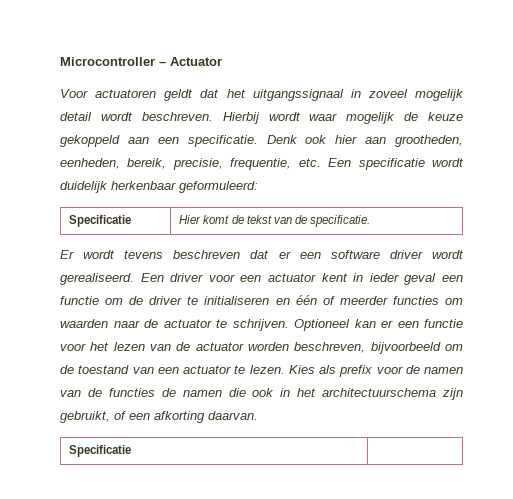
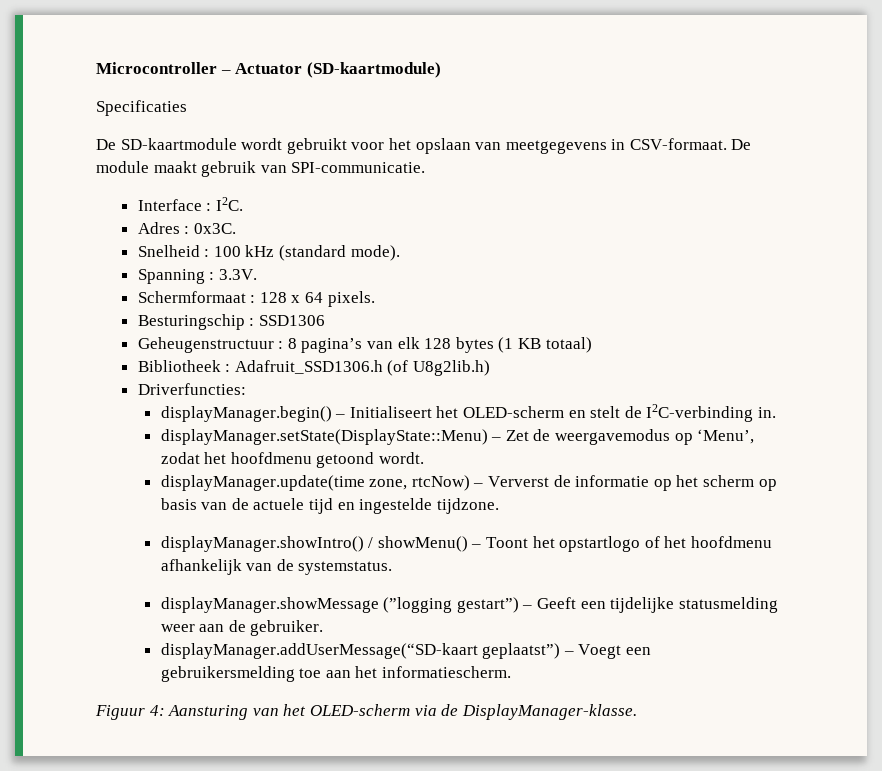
[60,89,464,101] [60,112,463,124] [60,135,463,147] [60,158,464,170] [60,181,258,193] [69,215,132,227] [179,215,370,227] [60,250,464,259] [60,273,464,285] [60,295,463,305] [60,319,463,331] [60,342,463,354] [60,365,463,377] [60,388,463,400] [60,411,258,423] [69,445,132,457] // Voor actuatoren geldt dat het uitgangssignaal in zoveel mogelijk detail wordt beschreven. Hierbij wordt waar mogelijk de keuze gekoppeld aan een specificatie. Denk ook hier aan grootheden, eenheden, bereik, precisie, frequentie, etc. Een specificatie wordt duidelijk herkenbaar geformuleerd: // Specificatie | Hier komt de tekst van de specificatie. // Er wordt tevens beschreven dat er een software driver wordt gerealiseerd. Een driver voor een actuator kent in ieder geval een functie om de driver te initialiseren en één of meerder functies om waarden naar de actuator te schrijven. Optioneel kan er een functie voor het lezen van de actuator worden beschreven, bijvoorbeeld om de toestand van een actuator te lezen. Kies als prefix voor de namen van de functies de namen die ook in het architectuurschema zijn gebruikt, of een afkorting daarvan. // Specificatie | -> [306,62,441,78] [96,100,187,116] [96,138,752,154] [96,161,426,177] [137,197,243,211] [137,222,236,234] [137,245,400,261] [137,269,257,284] [137,291,375,307] [137,314,325,330] [137,337,592,353] [137,360,491,376] [137,383,246,395] [160,404,776,422] [160,429,755,445] [160,452,425,468] [160,475,777,491] [160,498,499,514] [160,536,772,552] [160,559,393,575] [160,597,778,613] [160,620,324,636] [160,643,652,659] [160,666,512,682] [95,704,637,720] (SD-kaartmodule) // Specificaties // De SD-kaartmodule wordt gebruikt voor het opslaan van meetgegevens in CSV-formaat. De module maakt gebruik van SPI-communicatie. // Interface : I2C. // Adres : 0x3C. // Snelheid : 100 kHz (standard mode). // Spanning : 3.3V. // Schermformaat : 128 x 64 pixels. // Besturingschip : SSD1306 // Geheugenstructuur : 8 pagina’s van elk 128 bytes (1 KB totaal) // Bibliotheek : Adafruit_SSD1306.h (of U8g2lib.h) // Driverfuncties: // displayManager.begin() – Initialiseert het OLED-scherm en stelt de I2C-verbinding in. // displayManager.setState(DisplayState::Menu) – Zet de weergavemodus op ‘Menu’, zodat het hoofdmenu getoond wordt. // displayManager.update(time zone, rtcNow) – Ververst de informatie op het scherm op basis van de actuele tijd en ingestelde tijdzone. // displayManager.showIntro() / showMenu() – Toont het opstartlogo of het hoofdmenu afhankelijk van de systemstatus. // displayManager.showMessage (”logging gestart”) – Geeft een tijdelijke statusmelding weer aan de gebruiker. // displayManager.addUserMessage(“SD-kaart geplaatst”) – Voegt een gebruikersmelding toe aan het informatiescherm. // Figuur 4: Aansturing van het OLED-scherm via de DisplayManager-klasse.

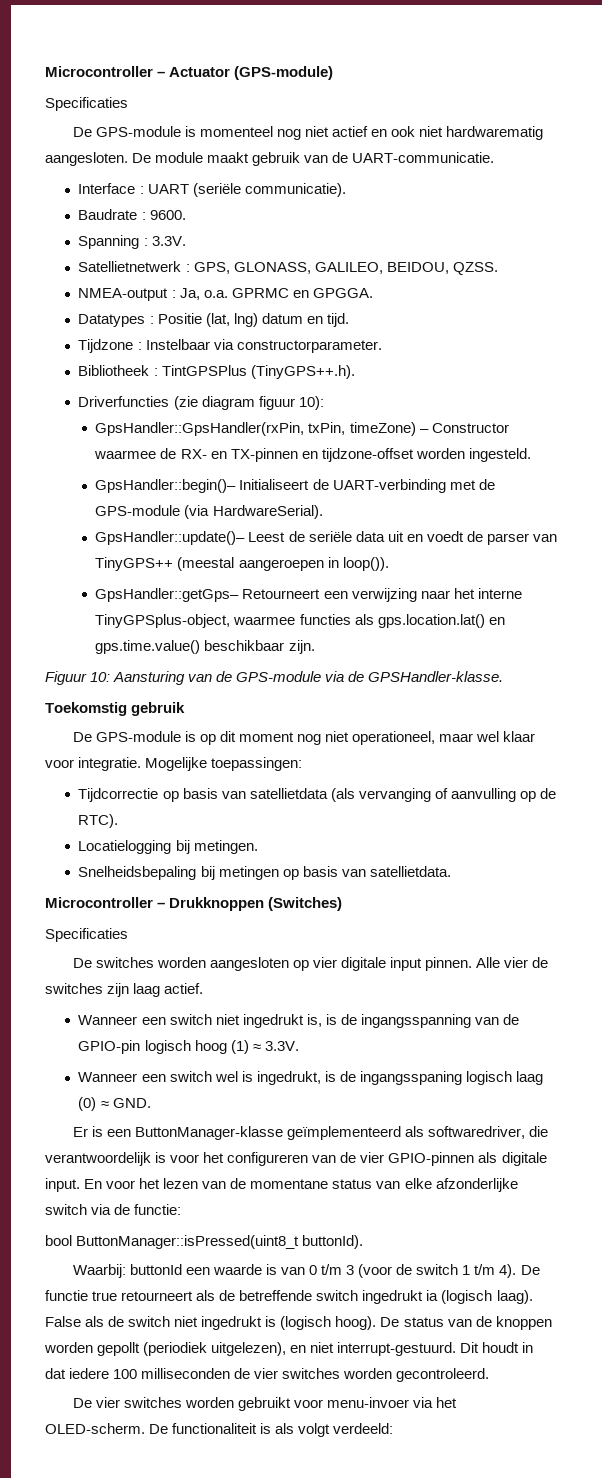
[306,62,441,78] [96,100,187,116] [96,138,727,154] (SD-kaartmodule) // Specificaties // De SD-kaartmodule wordt gebruikt voor het opslaan van meetgegevens in CSV-formaat. -> [234,66,334,80] [45,97,128,111] [72,126,544,140] [45,152,128,166] (GPS-module) // Specificaties // De GPS-module is momenteel nog niet actief en ook niet hardwarematig aangesloten.
[291,162,426,173] SPI-communicatie. -> [332,152,495,163] de UART-communicatie.
[215,197,243,211] [137,222,236,234] [137,245,400,261] [137,269,257,284] [137,291,375,307] [137,314,325,330] [137,337,592,353] [137,360,491,376] [137,383,246,395] [160,404,776,422] [160,429,755,445] [160,452,425,468] [160,475,777,491] [160,498,499,514] [160,536,772,552] [160,559,393,575] [160,597,778,613] [160,620,324,636] [160,643,652,659] [160,666,512,682] [95,704,637,720] I2C. // Adres : 0x3C. // Snelheid : 100 kHz (standard mode). // Spanning : 3.3V. // Schermformaat : 128 x 64 pixels. // Besturingschip : SSD1306 // Geheugenstructuur : 8 pagina’s van elk 128 bytes (1 KB totaal) // Bibliotheek : Adafruit_SSD1306.h (of U8g2lib.h) // Driverfuncties: // displayManager.begin() – Initialiseert het OLED-scherm en stelt de I2C-verbinding in. // displayManager.setState(DisplayState::Menu) – Zet de weergavemodus op ‘Menu’, zodat het hoofdmenu getoond wordt. // displayManager.update(time zone, rtcNow) – Ververst de informatie op het scherm op basis van de actuele tijd en ingestelde tijdzone. // displayManager.showIntro() / showMenu() – Toont het opstartlogo of het hoofdmenu afhankelijk van de systemstatus. // displayManager.showMessage (”logging gestart”) – Geeft een tijdelijke statusmelding weer aan de gebruiker. // displayManager.addUserMessage(“SD-kaart geplaatst”) – Voegt een gebruikersmelding toe aan het informatiescherm. // Figuur 4: Aansturing van het OLED-scherm via de DisplayManager-klasse. -> [147,183,346,197] [78,209,186,220] [78,235,186,249] [78,261,498,275] [78,288,373,301] [78,313,349,327] [78,339,382,353] [78,365,355,379] [78,396,324,410] [95,422,509,436] [94,448,531,462] [95,479,495,493] [95,505,323,519] [95,531,557,545] [95,557,389,571] [95,588,522,602] [95,614,505,628] [95,640,315,654] [45,671,504,685] [45,702,186,716] [72,731,536,745] [45,757,303,771] [78,788,556,802] [78,814,119,828] [78,840,258,854] [78,866,451,880] [45,897,343,911] [45,928,128,942] [72,957,549,971] [45,983,204,997] [78,1014,519,1028] [78,1040,299,1054] [78,1071,543,1085] [78,1097,151,1111] [72,1126,549,1140] [45,1152,547,1166] [45,1178,518,1192] [45,1204,182,1215] [45,1235,364,1249] [72,1264,540,1278] [45,1290,533,1304] [45,1316,552,1330] [44,1342,534,1356] [45,1368,490,1382] [72,1397,458,1411] [45,1423,394,1437] UART (seriële communicatie). // Baudrate : 9600. // Spanning : 3.3V. // Satellietnetwerk : GPS, GLONASS, GALILEO, BEIDOU, QZSS. // NMEA-output : Ja, o.a. GPRMC en GPGGA. // Datatypes : Positie (lat, lng) datum en tijd. // Tijdzone : Instelbaar via constructorparameter. // Bibliotheek : TintGPSPlus (TinyGPS++.h). // Driverfuncties (zie diagram figuur 10): // GpsHandler::GpsHandler(rxPin, txPin, timeZone) – Constructor waarmee de RX- en TX-pinnen en tijdzone-offset worden ingesteld. // GpsHandler::begin()– Initialiseert de UART-verbinding met de GPS-module (via HardwareSerial). // GpsHandler::update()– Leest de seriële data uit en voedt de parser van TinyGPS++ (meestal aangeroepen in loop()). // GpsHandler::getGps– Retourneert een verwijzing naar het interne TinyGPSplus-object, waarmee functies als gps.location.lat() en gps.time.value() beschikbaar zijn. // Figuur 10: Aansturing van de GPS-module via de GPSHandler-klasse. // Toekomstig gebruik // De GPS-module is op dit moment nog niet operationeel, maar wel klaar voor integratie. Mogelijke toepassingen: // Tijdcorrectie op basis van satellietdata (als vervanging of aanvulling op de RTC). // Locatielogging bij metingen. // Snelheidsbepaling bij metingen op basis van satellietdata. // Microcontroller – Drukknoppen (Switches) // Specificaties // De switches worden aangesloten op vier digitale input pinnen. Alle vier de switches zijn laag actief. // Wanneer een switch niet ingedrukt is, is de ingangsspanning van de GPIO-pin logisch hoog (1) ≈ 3.3V. // Wanneer een switch wel is ingedrukt, is de ingangsspaning logisch laag (0) ≈ GND. // Er is een ButtonManager-klasse geïmplementeerd als softwaredriver, die verantwoordelijk is voor het configureren van de vier GPIO-pinnen als digitale input. En voor het lezen van de momentane status van elke afzonderlijke switch via de functie: // bool ButtonManager::isPressed(uint8_t buttonId). // Waarbij: buttonId een waarde is van 0 t/m 3 (voor de switch 1 t/m 4). De functie true retourneert als de betreffende switch ingedrukt ia (logisch laag). False als de switch niet ingedrukt is (logisch hoog). De status van de knoppen worden gepollt (periodiek uitgelezen), en niet interrupt-gestuurd. Dit houdt in dat iedere 100 milliseconden de vier switches worden gecontroleerd. // De vier switches worden gebruikt voor menu-invoer via het OLED-scherm. De functionaliteit is als volgt verdeeld:

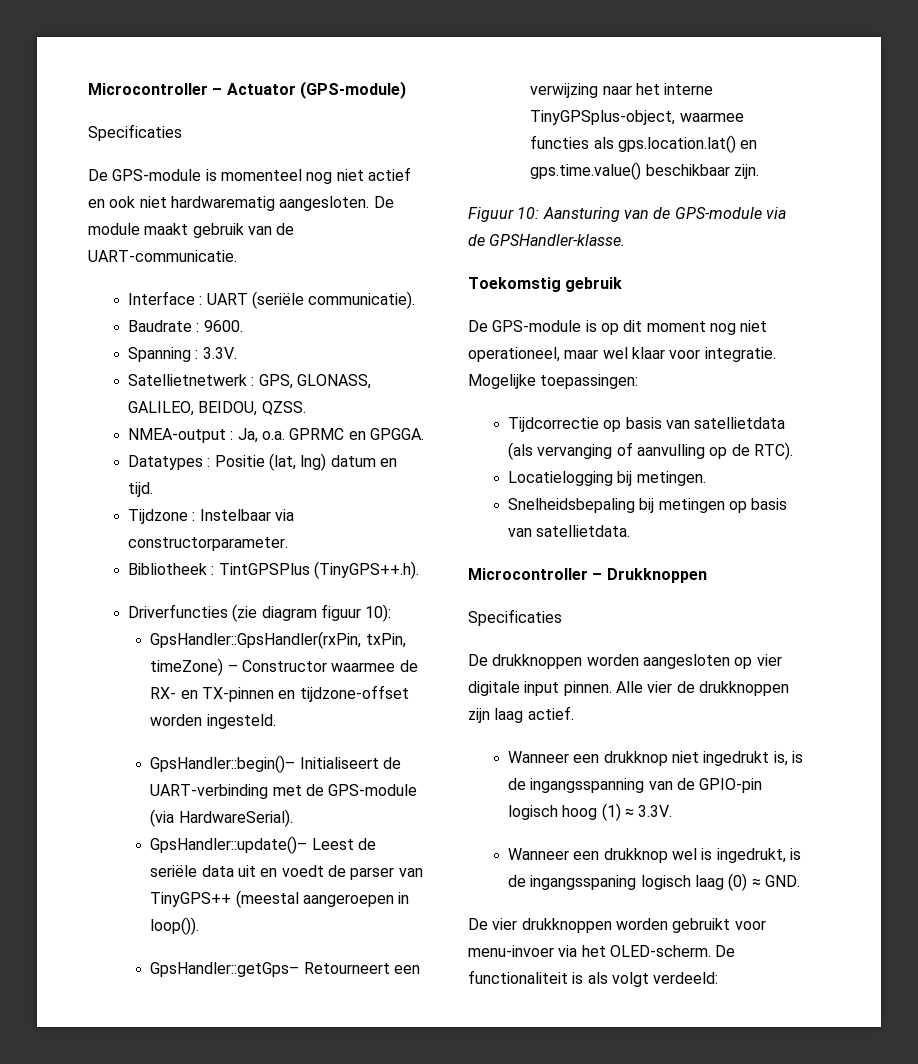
[268,897,343,911] [45,928,128,942] [72,957,154,968] (Switches) // Specificaties // De switches -> [468,609,562,626] [468,654,583,669] // Specificaties // De drukknoppen
[45,983,103,994] switches -> [698,681,789,696] drukknoppen
[169,1014,212,1025] switch -> [603,751,668,766] drukknop
[169,1071,212,1082] switch -> [603,848,668,863] drukknop
[72,1126,549,1140] [45,1152,547,1166] [45,1178,518,1192] [45,1204,182,1215] [45,1235,364,1249] [72,1264,540,1278] [45,1290,533,1304] [45,1316,552,1330] [44,1342,534,1356] [45,1368,490,1382] // Er is een ButtonManager-klasse geïmplementeerd als softwaredriver, die verantwoordelijk is voor het configureren van de vier GPIO-pinnen als digitale input. En voor het lezen van de momentane status van elke afzonderlijke switch via de functie: // bool ButtonManager::isPressed(uint8_t buttonId). // Waarbij: buttonId een waarde is van 0 t/m 3 (voor de switch 1 t/m 4). De functie true retourneert als de betreffende switch ingedrukt ia (logisch laag). False als de switch niet ingedrukt is (logisch hoog). De status van de knoppen worden gepollt (periodiek uitgelezen), en niet interrupt-gestuurd. Dit houdt in dat iedere 100 milliseconden de vier switches worden gecontroleerd. -> (800, 881) none
[123,1397,182,1408] switches -> [521,918,612,933] drukknoppen

